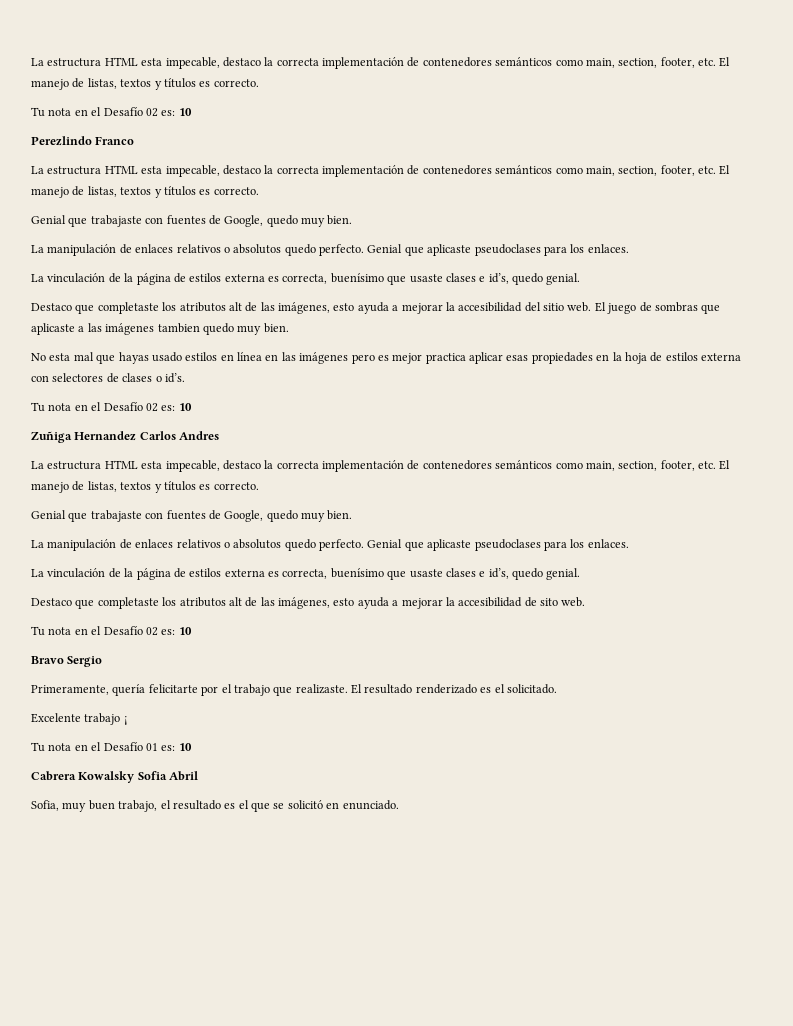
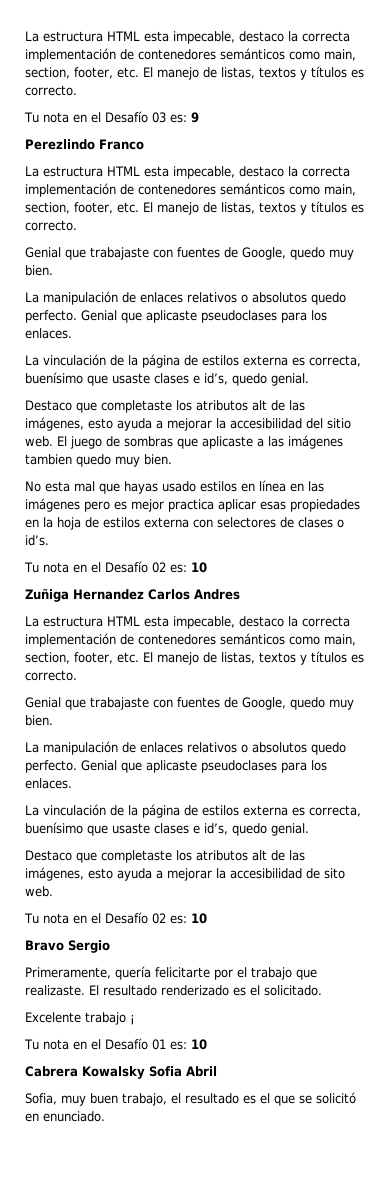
[145,108,192,117] 02 es: 10 -> [151,112,199,123] 03 es: 9

